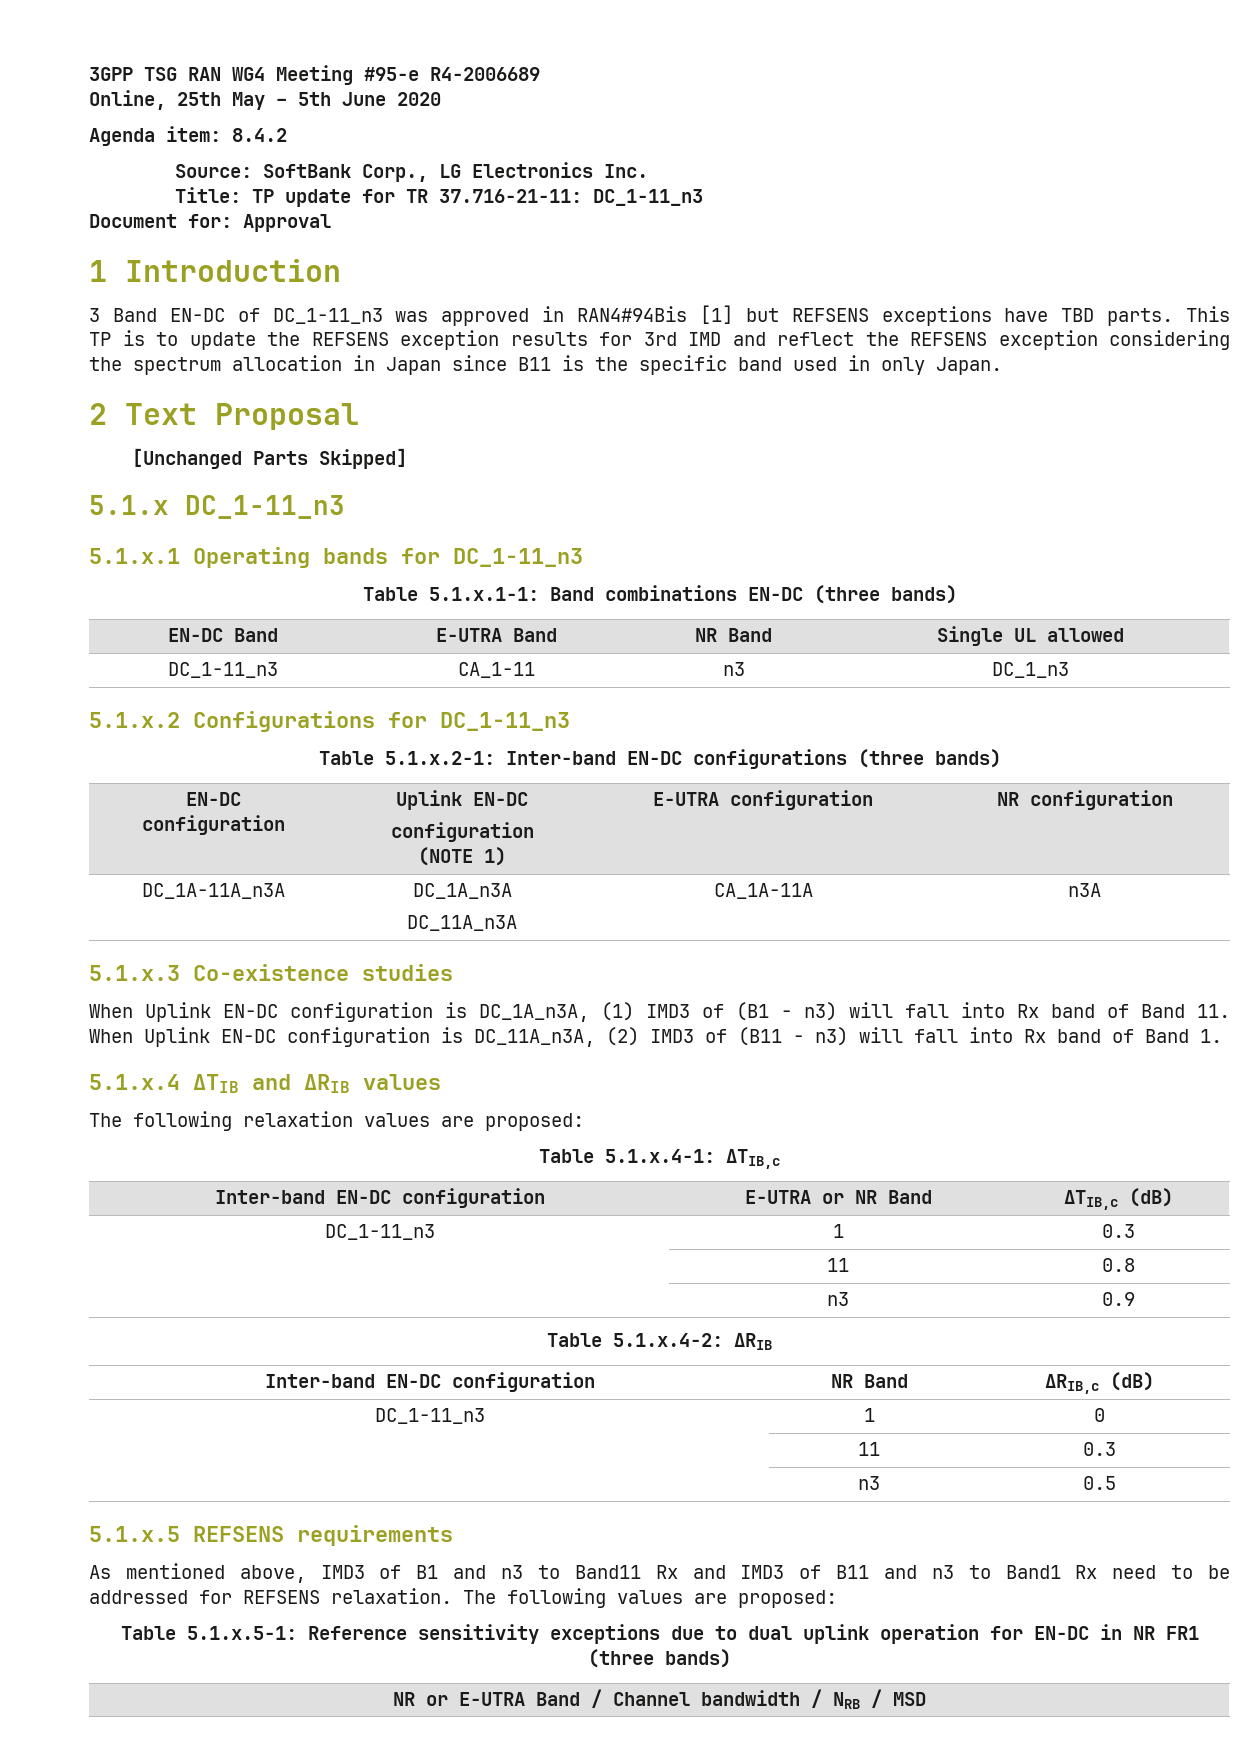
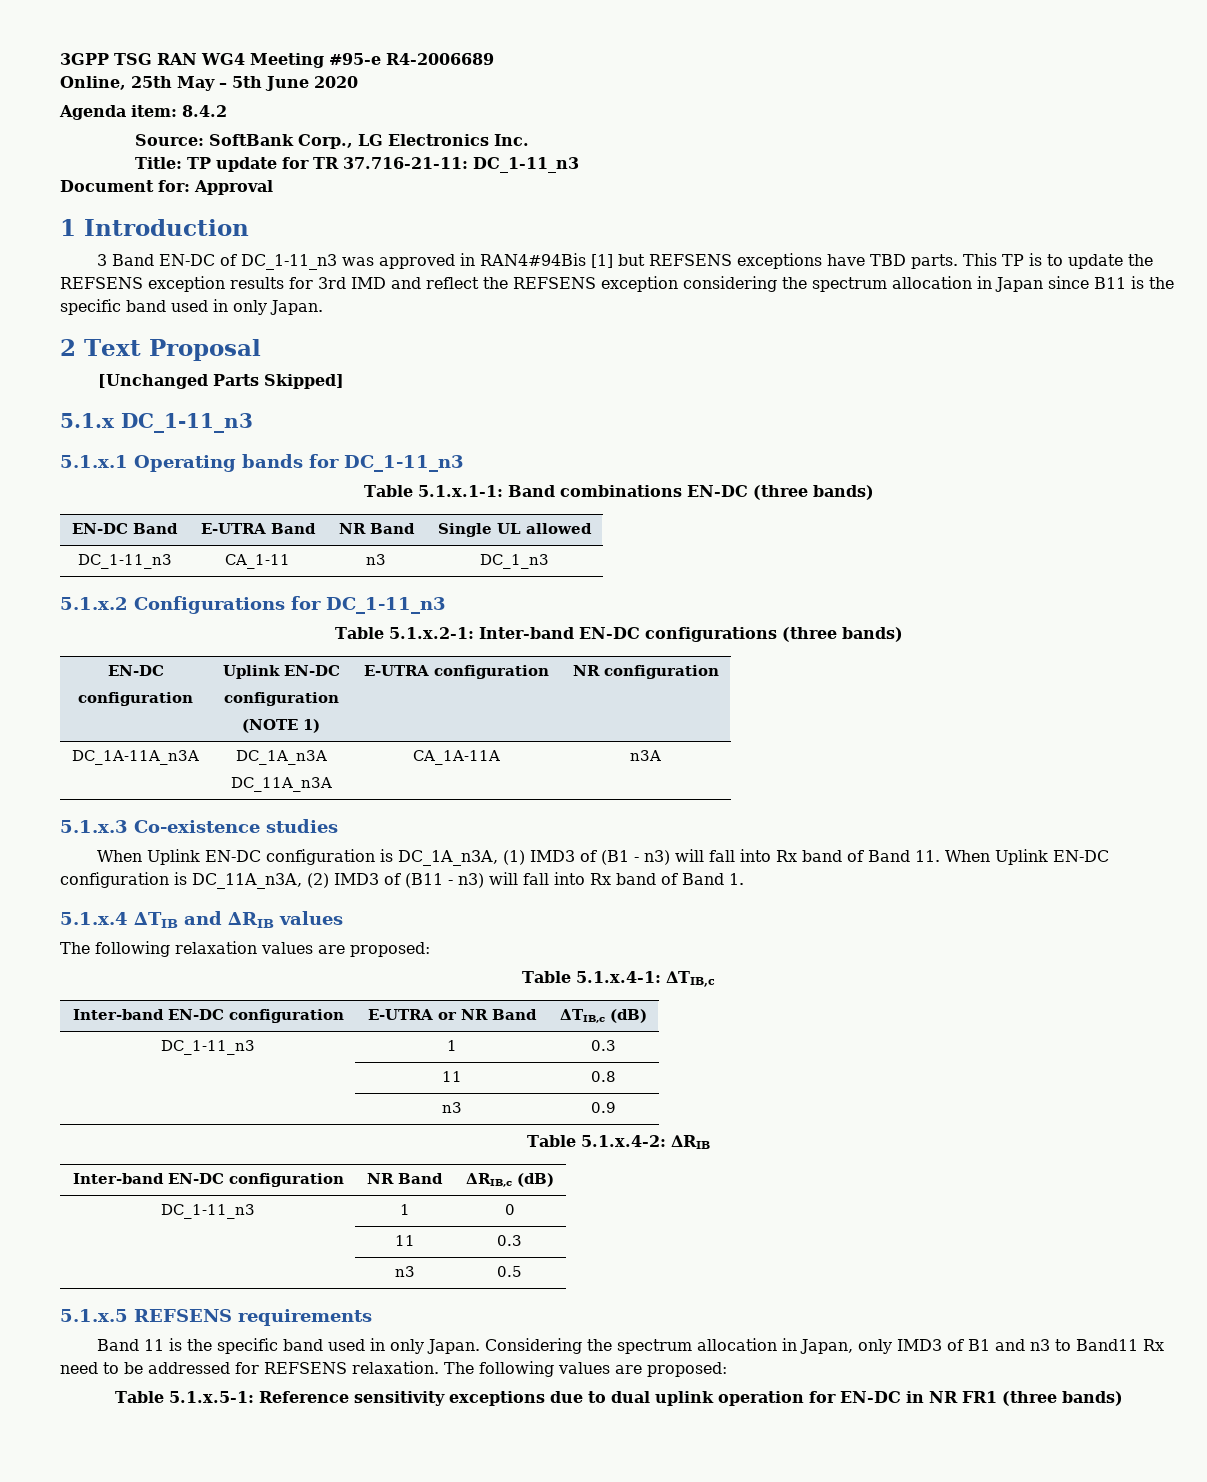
[89,1563,306,1583] As mentioned above, -> [96,1338,892,1354] Band 11 is the specific band used in only Japan. Considering the spectrum allocation in Japan, only
[692,1565,1098,1579] and IMD3 of B11 and n3 to Band1 Rx -> (1164, 1345) none
[393,1689,926,1709] // NR or E-UTRA Band / Channel bandwidth / NRB / MSD -> (1123, 1398) none

